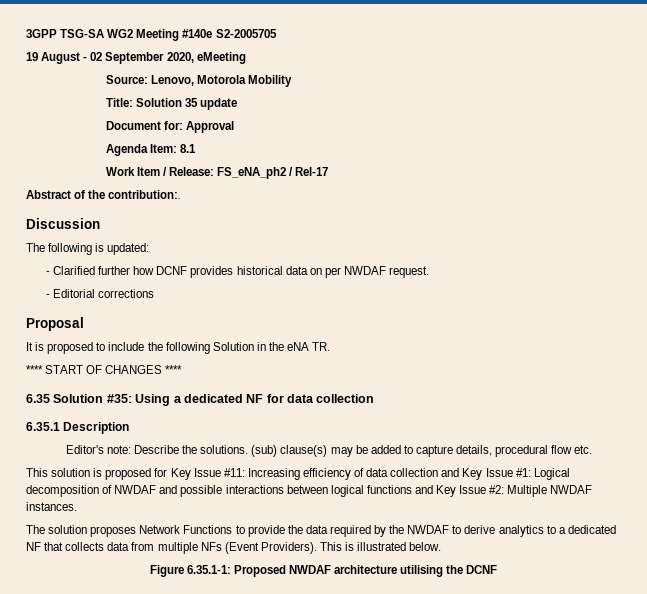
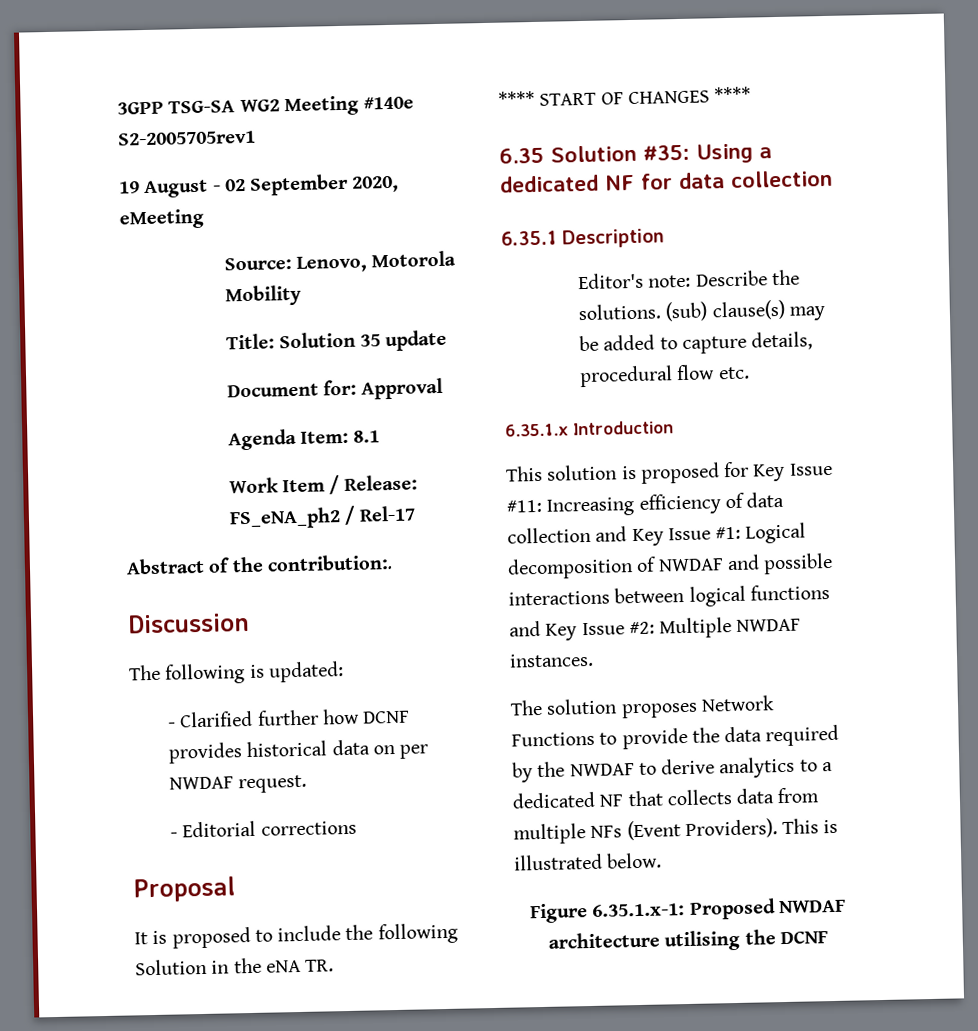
[215,29,277,38] S2-2005705 -> [118,130,256,146] S2-2005705rev1
(593, 449) none -> [505,420,674,437] // 6.35.1.x Introduction
[186,565,231,574] 6.35.1-1: -> [592,903,686,917] 6.35.1.x-1:

